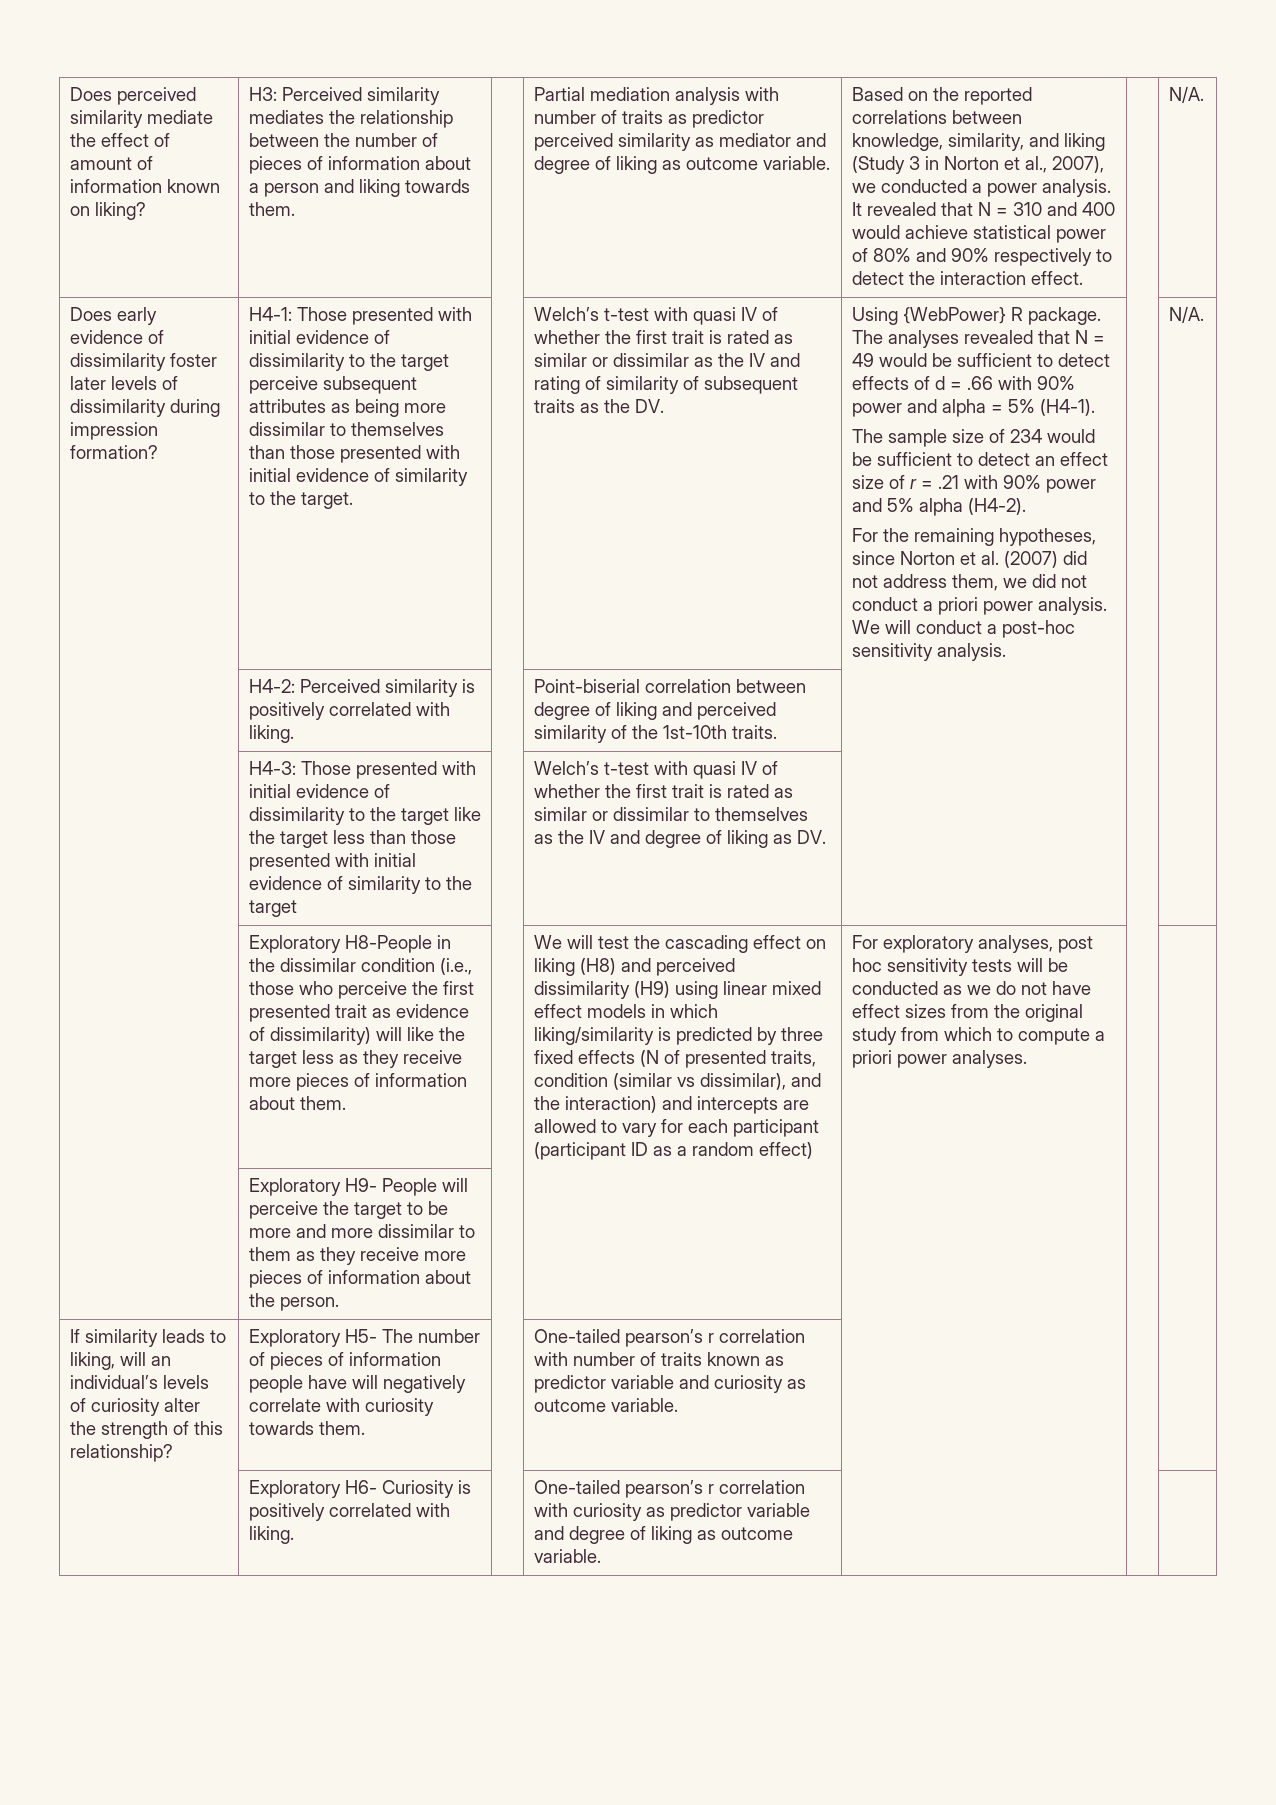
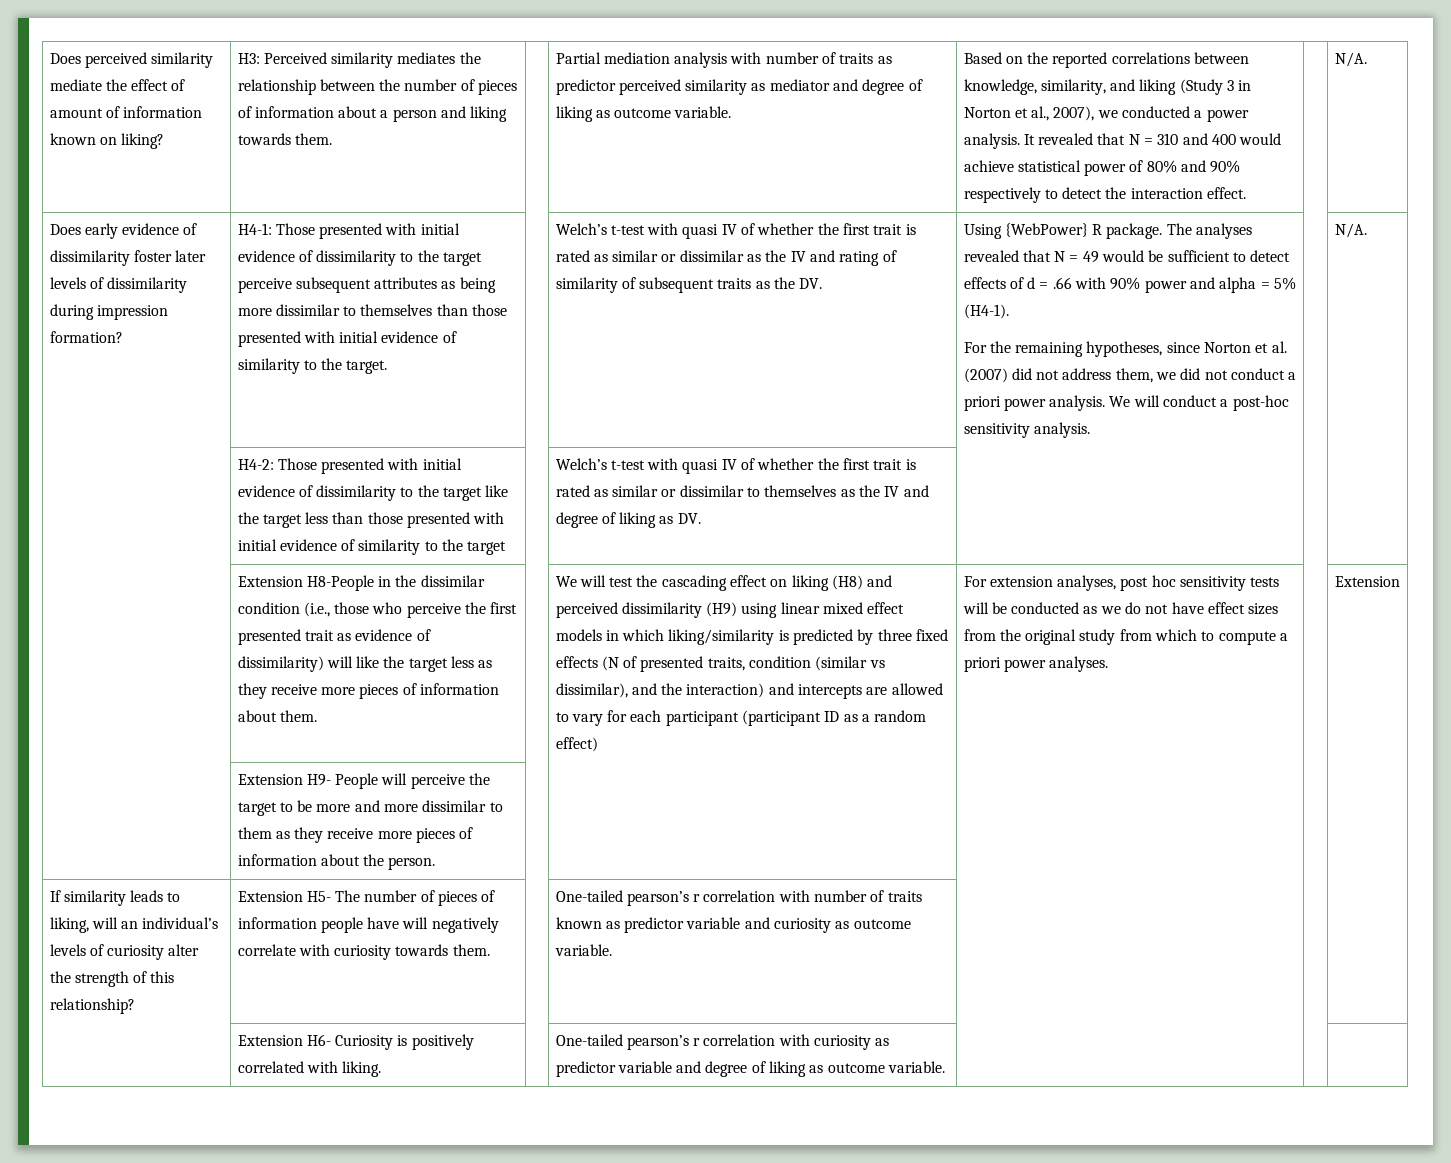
[851,429,1095,447] [851,452,1108,466] [851,475,1096,493] [851,498,1026,516] // The sample size of 234 would be sufficient to detect an effect size of r = .21 with 90% power and 5% alpha (H4-2). -> (1009, 311) none
[299,679,475,697] [248,702,450,720] [248,725,294,743] [533,679,806,693] [533,702,776,720] [533,725,777,743] [248,761,296,775] Perceived similarity is positively correlated with liking. | | Point-biserial correlation between degree of liking and perceived similarity of the 1st-10th traits. | | | // | H4-3: -> (274, 464) none
[248,935,341,953] Exploratory -> [237,576,303,587] Extension
[882,935,974,953] exploratory -> [989,576,1053,587] extension
[248,1178,341,1196] // | Exploratory -> [1334,576,1400,587] [237,774,303,785] Extension // | Extension
[248,1329,341,1347] Exploratory -> [237,891,303,902] Extension
[248,1480,341,1498] Exploratory -> [237,1035,303,1046] Extension

